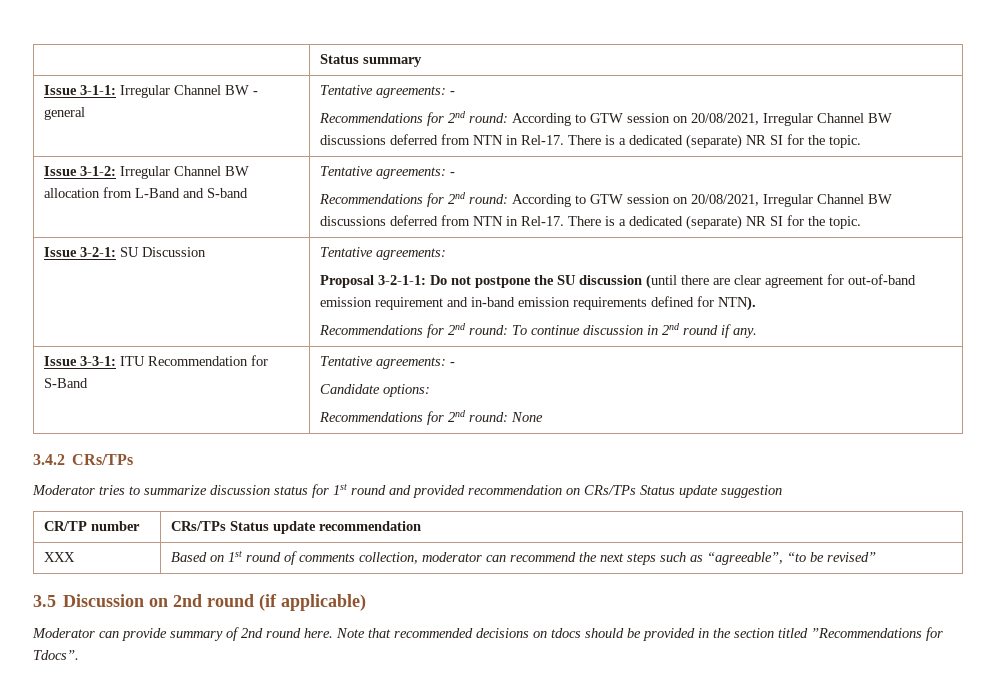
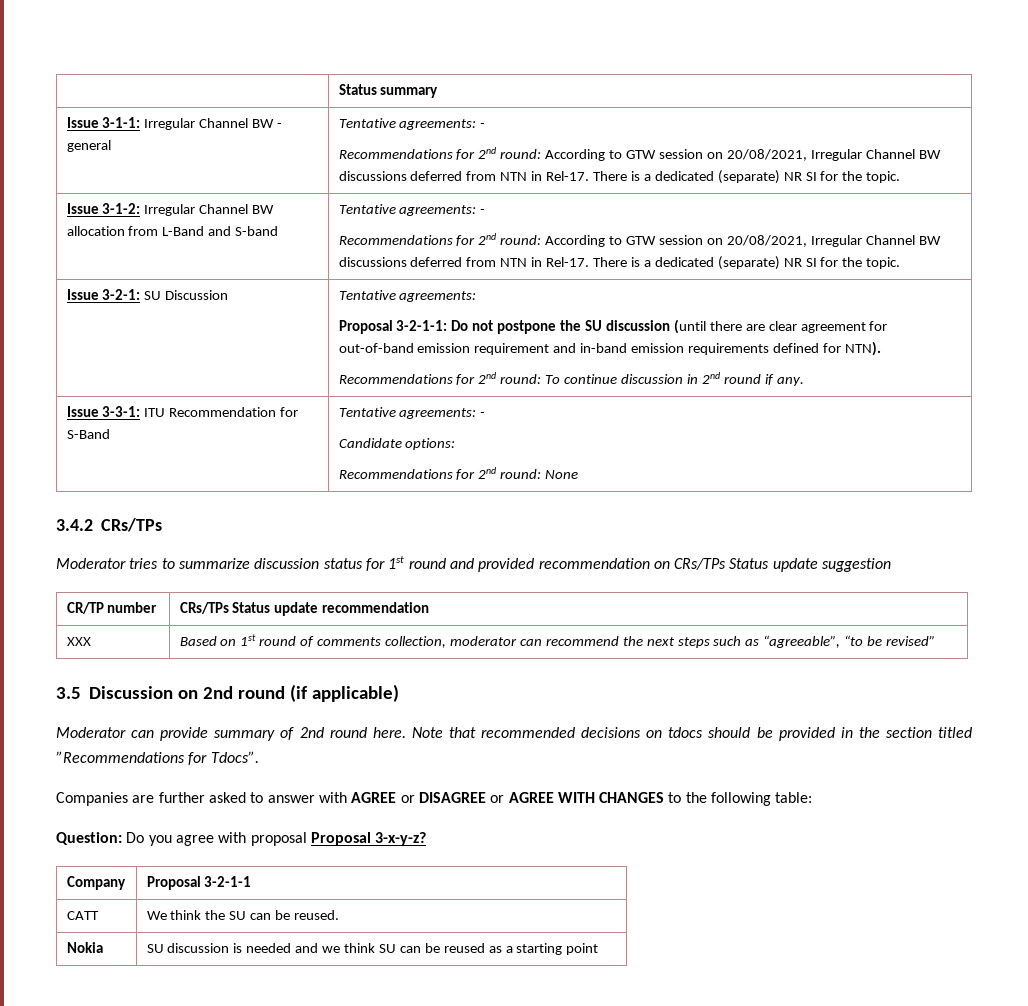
(79, 655) none -> [56,792,813,806] [56,832,427,846] [66,876,126,890] [146,876,252,890] [66,911,99,920] [146,910,340,920] [66,942,103,953] [146,943,599,955] // Companies are further asked to answer with AGREE or DISAGREE or AGREE WITH CHANGES to the following table: // Question: Do you agree with proposal Proposal 3-x-y-z? // Company | Proposal 3-2-1-1 // CATT | We think the SU can be reused. // Nokia | SU discussion is needed and we think SU can be reused as a starting point

